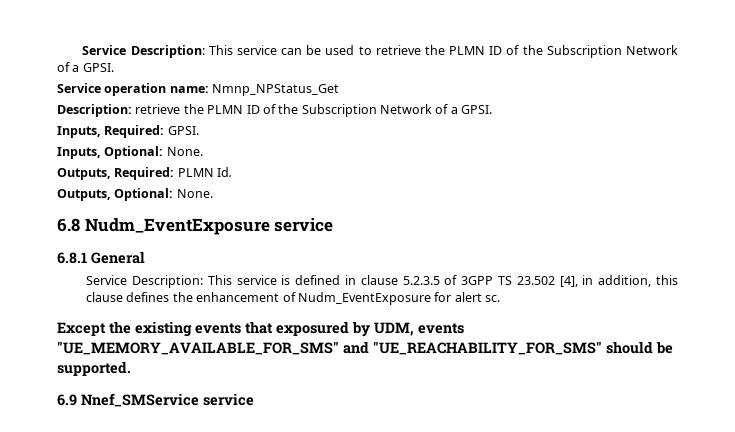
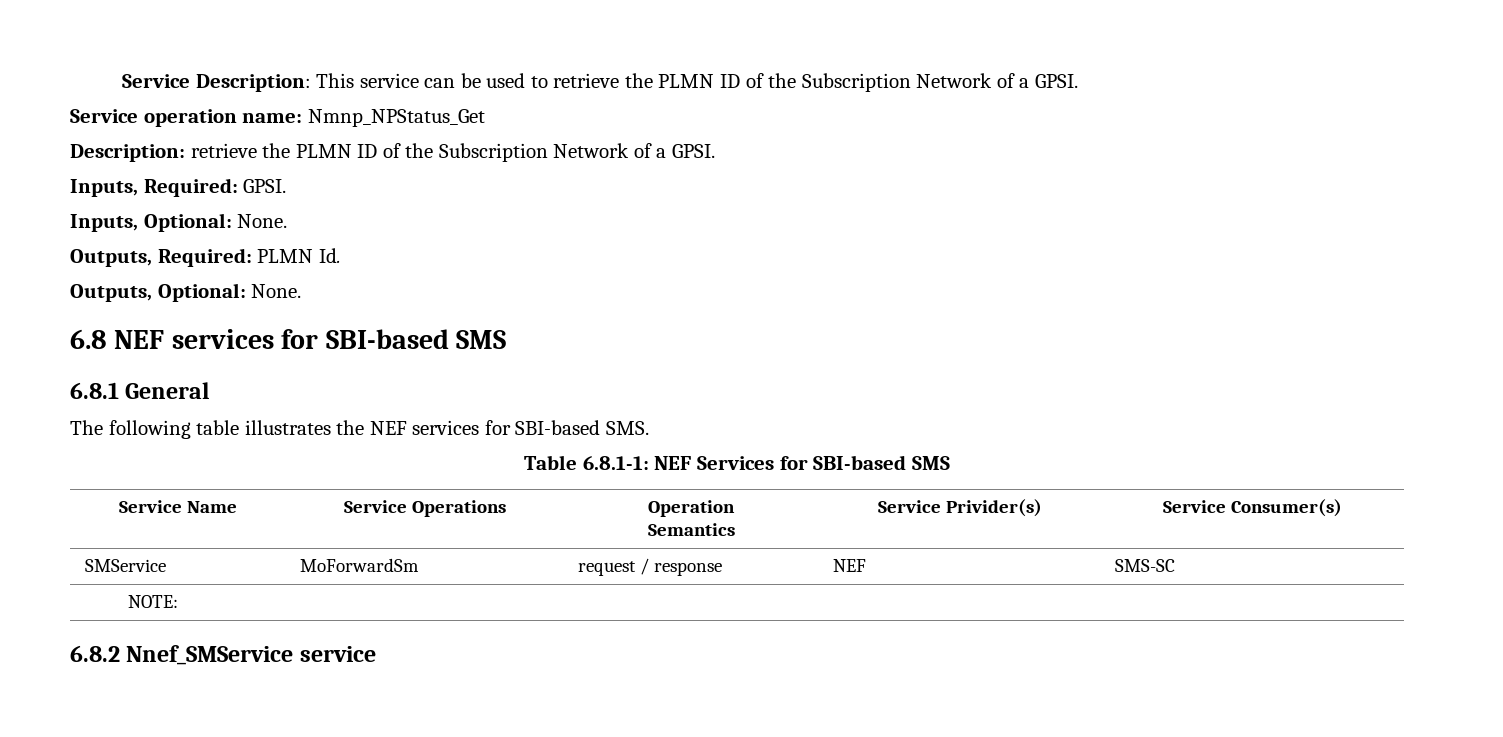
[84,218,334,235] [57,251,145,264] [86,275,679,288] [86,292,501,305] [57,321,464,337] [57,341,673,355] [57,361,131,376] [57,394,77,406] Nudm_EventExposure service // 6.8.1 General // Service Description: This service is defined in clause 5.2.3.5 of 3GPP TS 23.502 [4], in addition, this clause defines the enhancement of Nudm_EventExposure for alert sc. // Except the existing events that exposured by UDM, events "UE_MEMORY_AVAILABLE_FOR_SMS" and "UE_REACHABILITY_FOR_SMS" should be supported. // 6.9 -> [114,329,507,349] [70,382,210,399] [70,420,649,439] [524,455,950,470] [119,500,237,513] [343,500,506,517] [648,500,735,517] [647,523,735,536] [877,499,1042,517] [1162,499,1342,517] [85,559,167,572] [300,558,420,572] [578,558,722,576] [833,559,867,572] [1115,559,1176,572] [127,595,178,608] [70,645,120,662] NEF services for SBI-based SMS // 6.8.1 General // The following table illustrates the NEF services for SBI-based SMS. // Table 6.8.1-1: NEF Services for SBI-based SMS // Service Name | Service Operations | Operation // Semantics | Service Privider(s) | Service Consumer(s) // SMService | MoForwardSm | request / response | NEF | SMS-SC // NOTE: // 6.8.2

